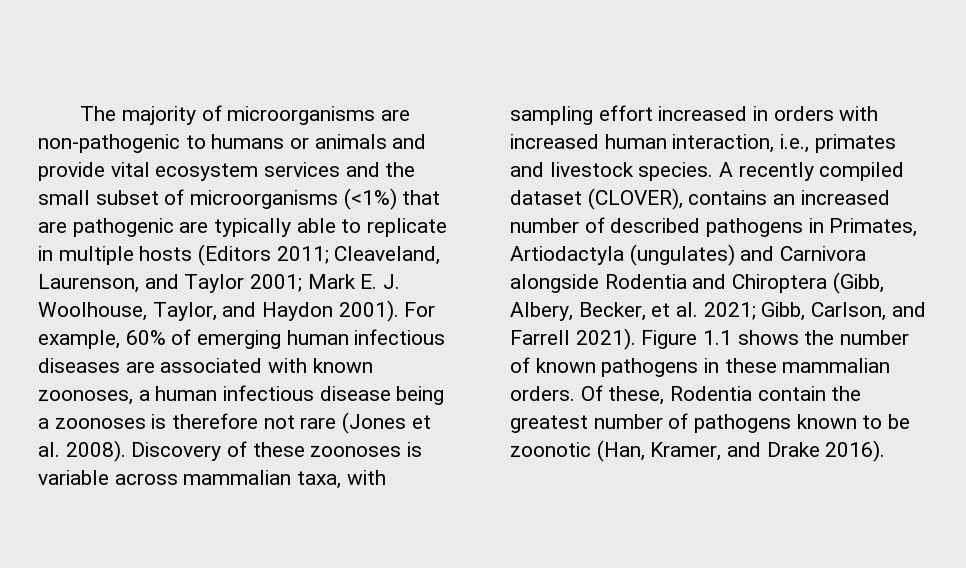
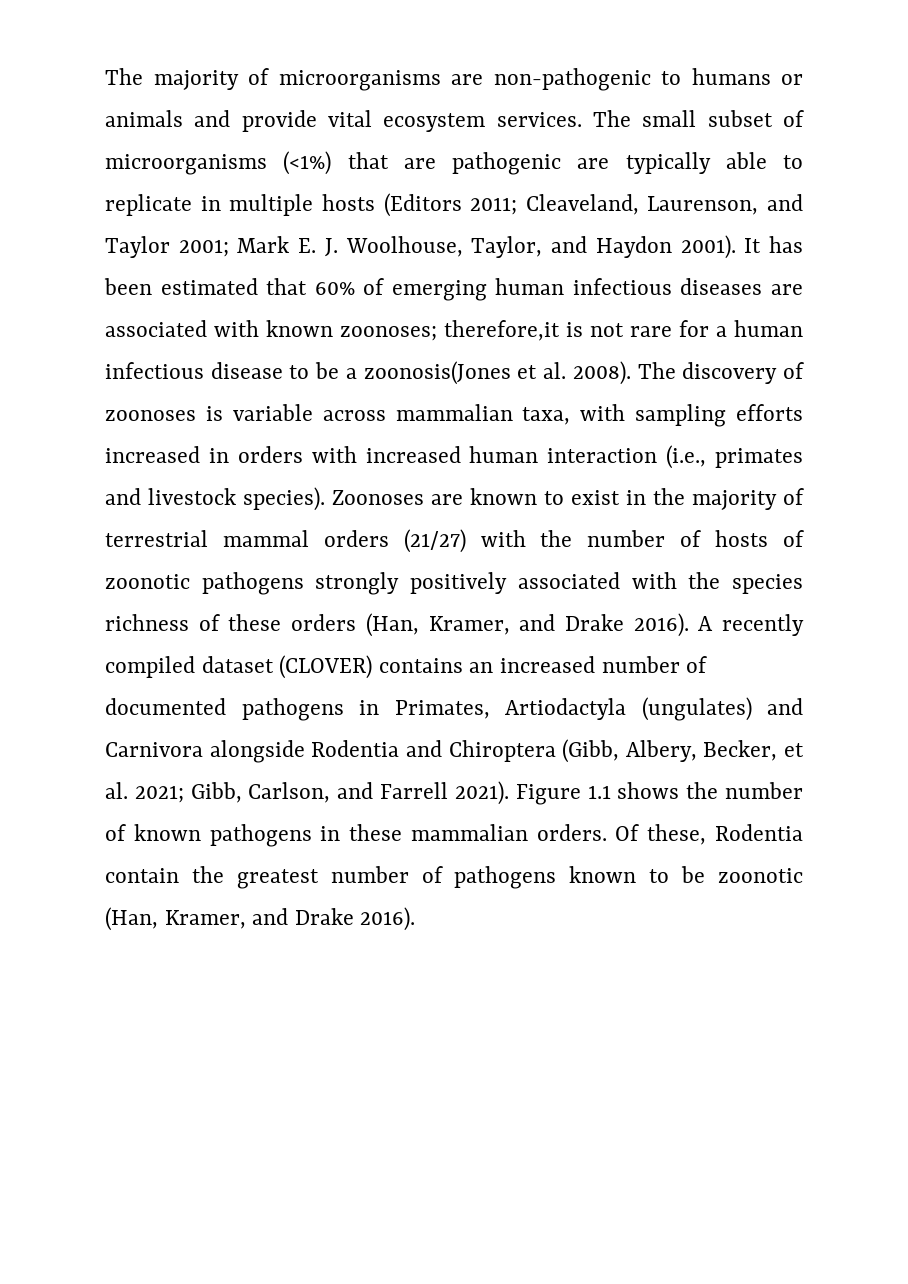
[264,162,416,177] services and the -> [496,110,631,127] services. The
[404,302,436,317] [38,330,120,349] For example, -> [744,236,804,253] [104,278,308,295] It has been estimated that
[38,385,445,405] [38,412,431,434] [38,440,305,462] zoonoses, a human infectious disease being a zoonoses is therefore not rare (Jones et al. 2008). Discovery of these -> [340,320,803,341] [105,361,805,385] zoonoses; therefore,it is not rare for a human infectious disease to be a zoonosis(Jones et al. 2008). The discovery of
[598,105,653,121] effort -> [736,404,803,421] efforts
[672,134,810,153] interaction, i.e., -> [547,445,707,469] interaction (i.e.,
[638,162,714,181] species. -> [243,487,804,511] [105,529,805,553] [105,572,804,595] [105,613,689,637] species). Zoonoses are known to exist in the majority of terrestrial mammal orders (21/27) with the number of hosts of zoonotic pathogens strongly positively associated with the species richness of these orders (Han, Kramer, and Drake 2016).
[587,188,683,210] (CLOVER), -> [279,655,373,679] (CLOVER)
[610,218,701,233] described -> [105,698,226,715] documented

